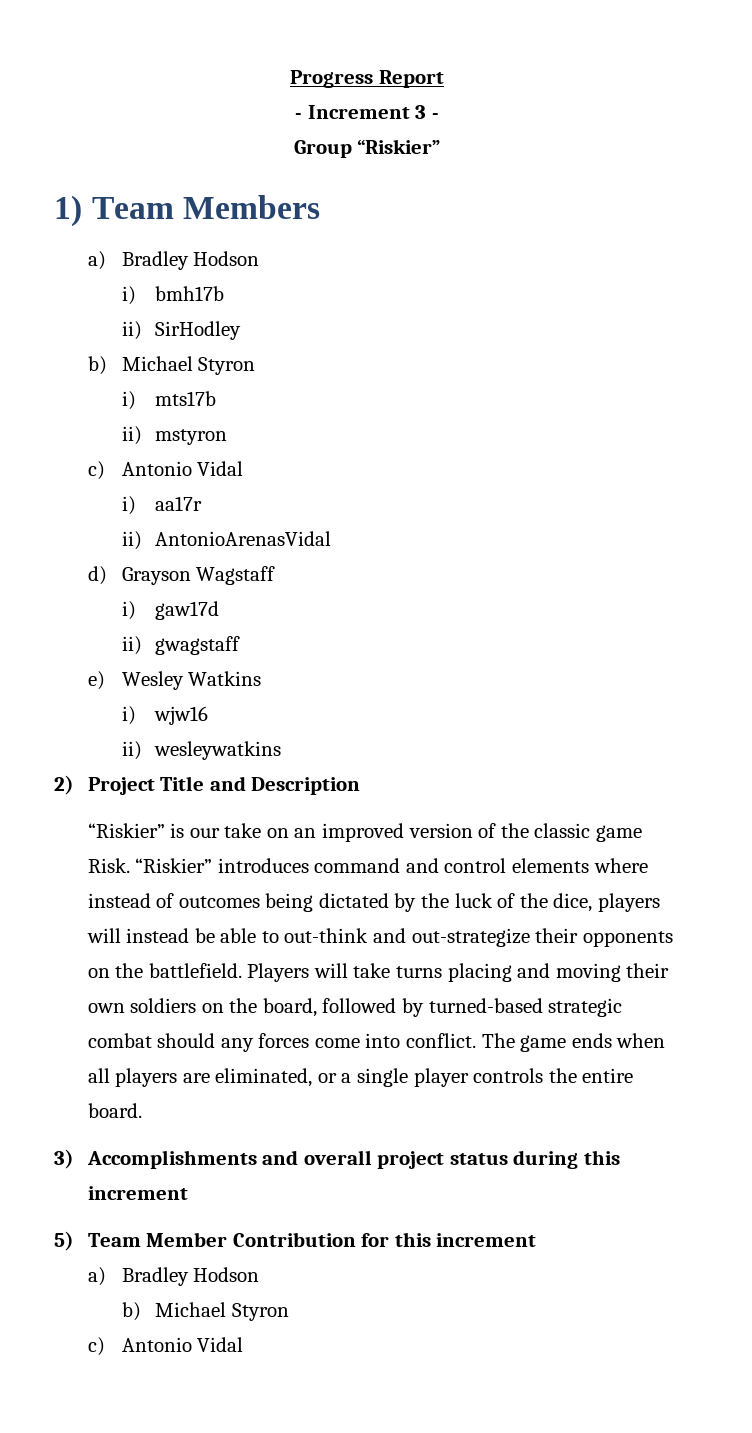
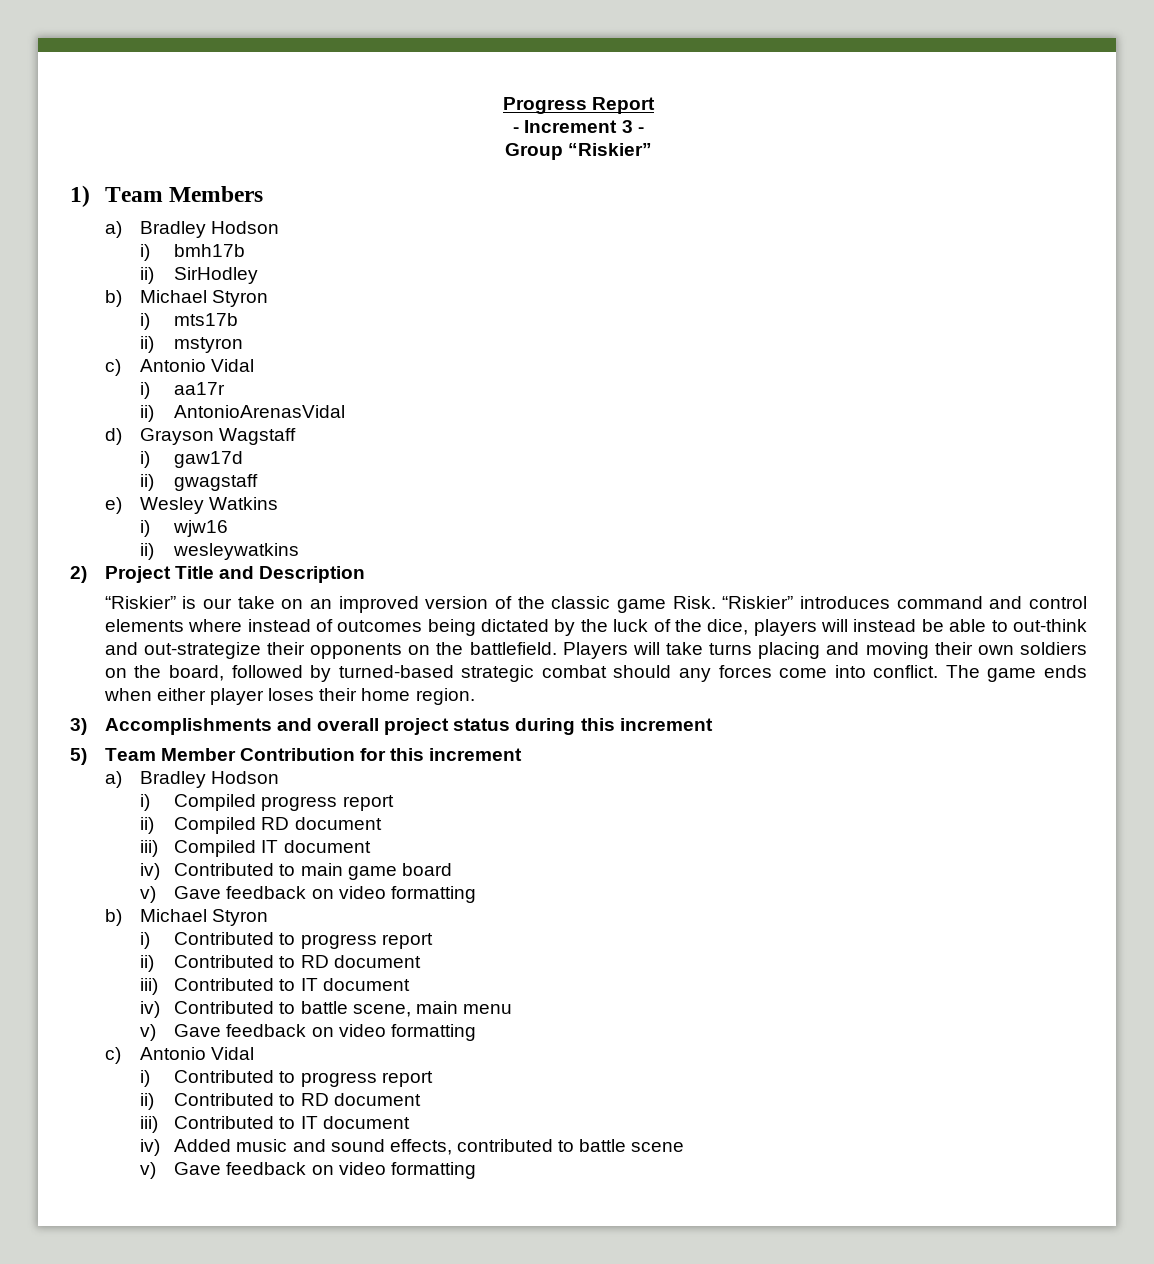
[87,1068,634,1087] [87,1103,142,1118] all players are eliminated, or a single player controls the entire board. -> [156,688,475,705] either player loses their home region.
[121,1302,289,1321] [87,1337,244,1356] b) Michael Styron // c) Antonio Vidal -> [139,794,394,811] [139,817,382,834] [139,840,371,857] [139,863,452,880] [139,886,476,903] [104,909,268,926] [139,932,433,949] [139,955,421,972] [139,978,410,995] [139,1001,512,1018] [139,1024,476,1041] [104,1047,254,1064] [139,1070,433,1087] [139,1093,421,1110] [139,1116,410,1133] [139,1139,685,1156] [139,1162,476,1179] i) Compiled progress report // ii) Compiled RD document // iii) Compiled IT document // iv) Contributed to main game board // v) Gave feedback on video formatting // b) Michael Styron // i) Contributed to progress report // ii) Contributed to RD document // iii) Contributed to IT document // iv) Contributed to battle scene, main menu // v) Gave feedback on video formatting // c) Antonio Vidal // i) Contributed to progress report // ii) Contributed to RD document // iii) Contributed to IT document // iv) Added music and sound effects, contributed to battle scene // v) Gave feedback on video formatting

